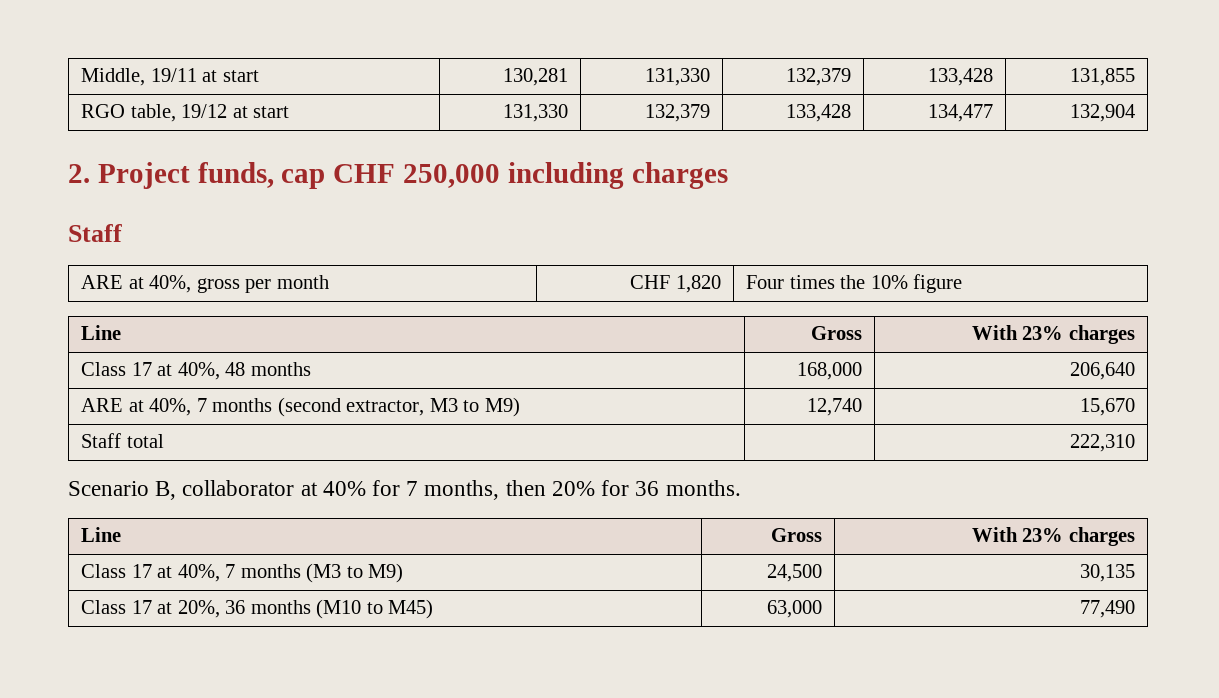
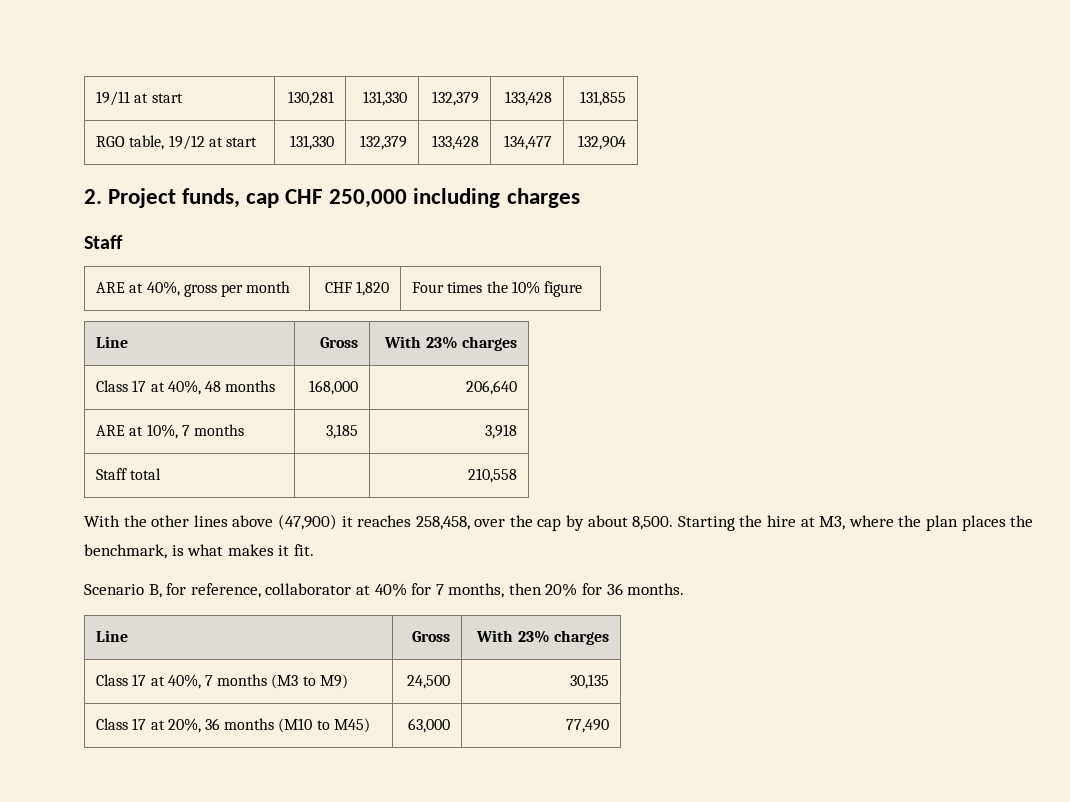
[81,68,146,86] Middle, -> (96, 98) none
[149,397,520,417] [806,398,862,416] [1079,398,1135,416] [81,433,164,448] [1069,434,1135,452] 40%, 7 months (second extractor, M3 to M9) | 12,740 | 15,670 // Staff total | | 222,310 -> [146,424,244,439] [325,424,358,439] [484,424,517,439] [96,468,162,480] [467,468,517,483] [84,514,1034,531] [84,544,314,559] 10%, 7 months | 3,185 | 3,918 // Staff total | | 210,558 // With the other lines above (47,900) it reaches 258,458, over the cap by about 8,500. Starting the hire at M3, where the plan places the benchmark, is what makes it fit.
(177, 490) none -> [166,583,261,598] for reference,

